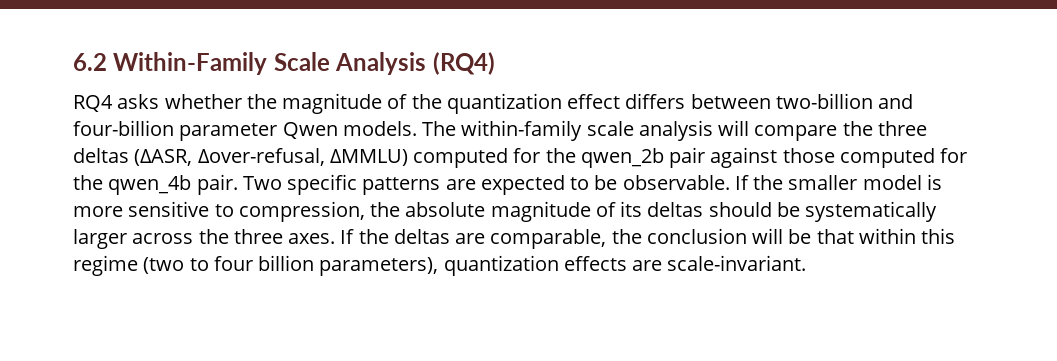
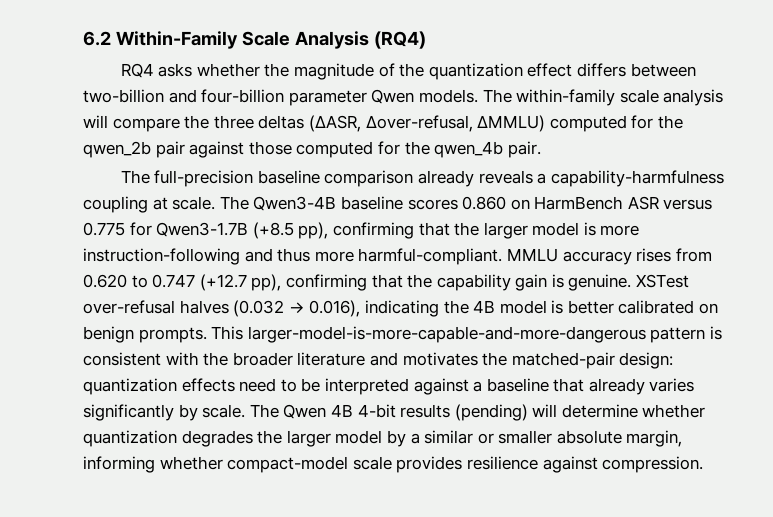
[242,174,942,195] [73,201,938,222] [73,228,956,249] [73,255,807,276] Two specific patterns are expected to be observable. If the smaller model is more sensitive to compression, the absolute magnitude of its deltas should be systematically larger across the three axes. If the deltas are comparable, the conclusion will be that within this regime (two to four billion parameters), quantization effects are scale-invariant. -> [120,170,724,187] [83,196,713,213] [83,222,640,239] [83,248,712,265] [83,274,690,291] [83,300,719,317] [83,326,722,343] [83,352,674,369] [83,378,695,395] [83,404,706,421] [83,430,683,447] [83,456,704,473] // The full-precision baseline comparison already reveals a capability-harmfulness coupling at scale. The Qwen3-4B baseline scores 0.860 on HarmBench ASR versus 0.775 for Qwen3-1.7B (+8.5 pp), confirming that the larger model is more instruction-following and thus more harmful-compliant. MMLU accuracy rises from 0.620 to 0.747 (+12.7 pp), confirming that the capability gain is genuine. XSTest over-refusal halves (0.032 → 0.016), indicating the 4B model is better calibrated on benign prompts. This larger-model-is-more-capable-and-more-dangerous pattern is consistent with the broader literature and motivates the matched-pair design: quantization effects need to be interpreted against a baseline that already varies significantly by scale. The Qwen 4B 4-bit results (pending) will determine whether quantization degrades the larger model by a similar or smaller absolute margin, informing whether compact-model scale provides resilience against compression.

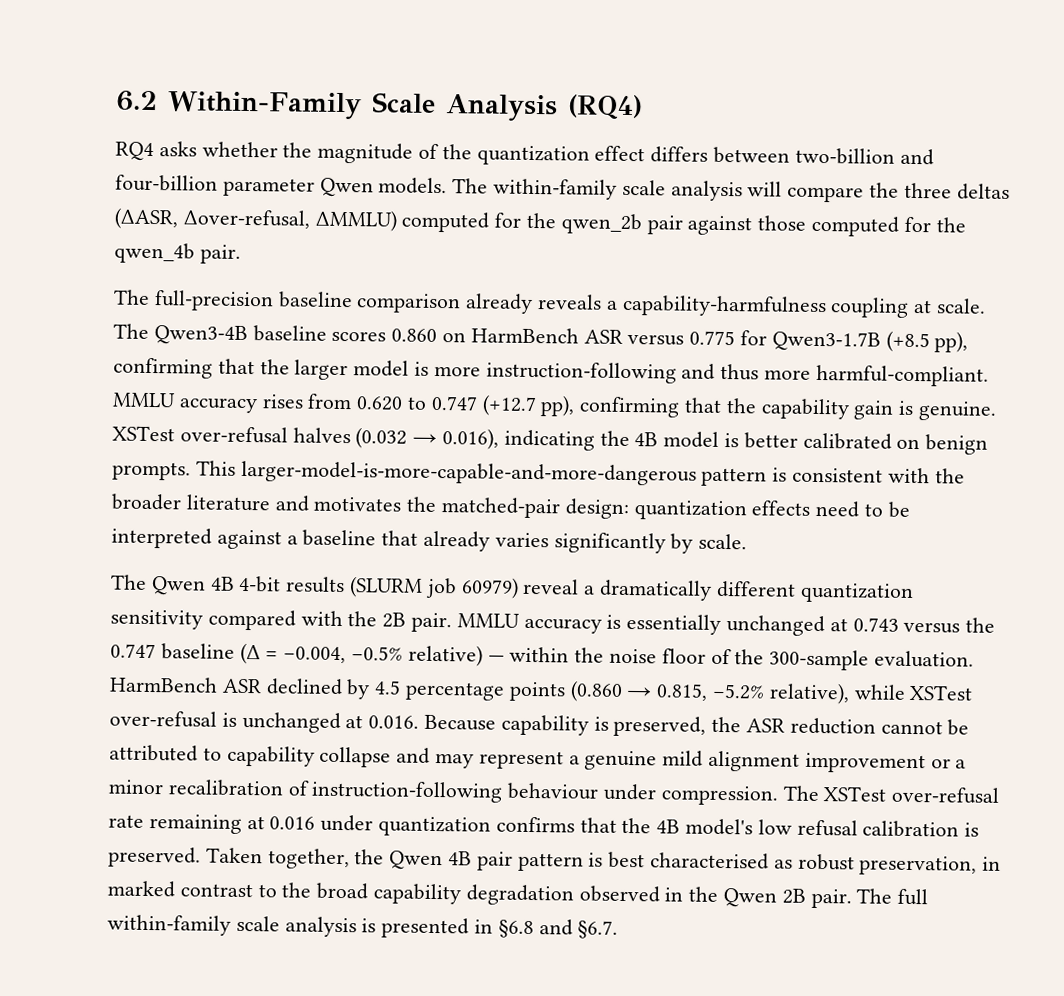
(246, 411) none -> (748, 541) //
[454,404,706,421] [83,430,683,447] [83,456,704,473] (pending) will determine whether quantization degrades the larger model by a similar or smaller absolute margin, informing whether compact-model scale provides resilience against compression. -> [349,576,914,603] [110,609,996,637] [110,642,975,671] [109,676,974,705] [109,710,970,737] [109,744,967,774] [108,779,1000,806] [108,814,980,838] [108,846,1002,876] [107,880,929,909] [107,914,619,939] (SLURM job 60979) reveal a dramatically different quantization sensitivity compared with the 2B pair. MMLU accuracy is essentially unchanged at 0.743 versus the 0.747 baseline (Δ = −0.004, −0.5% relative) — within the noise floor of the 300-sample evaluation. HarmBench ASR declined by 4.5 percentage points (0.860 → 0.815, −5.2% relative), while XSTest over-refusal is unchanged at 0.016. Because capability is preserved, the ASR reduction cannot be attributed to capability collapse and may represent a genuine mild alignment improvement or a minor recalibration of instruction-following behaviour under compression. The XSTest over-refusal rate remaining at 0.016 under quantization confirms that the 4B model's low refusal calibration is preserved. Taken together, the Qwen 4B pair pattern is best characterised as robust preservation, in marked contrast to the broad capability degradation observed in the Qwen 2B pair. The full within-family scale analysis is presented in §6.8 and §6.7.

